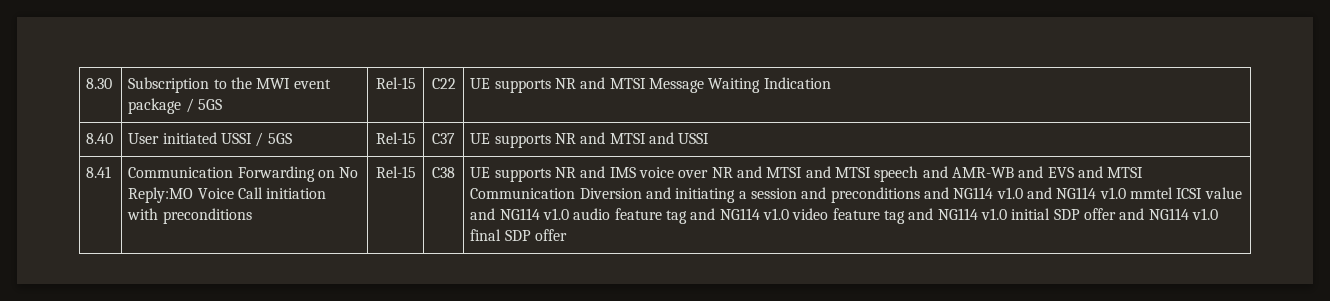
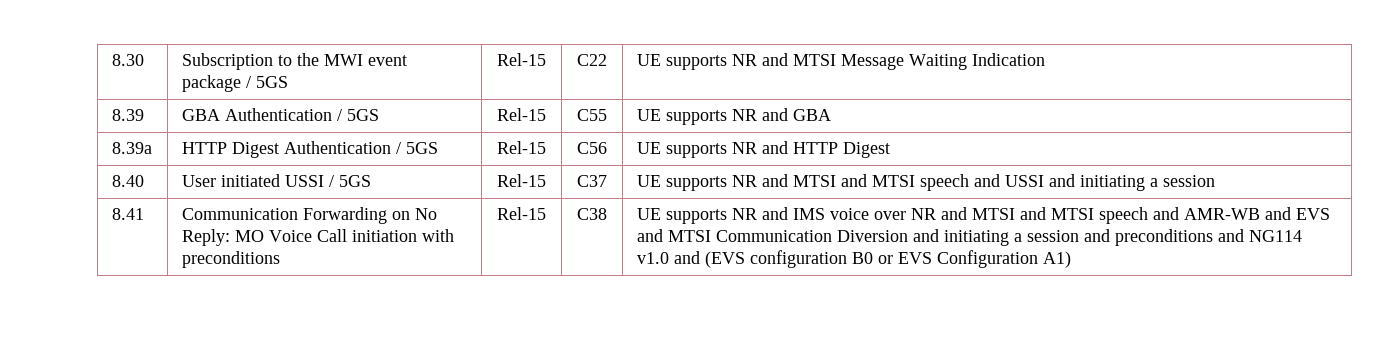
(831, 83) none -> [111,109,144,121] [181,108,379,121] [497,108,546,121] [577,109,607,121] [636,108,831,125] [111,142,152,154] [181,141,438,158] [497,141,546,154] [577,142,607,154] [636,141,890,158] // 8.39 | GBA Authentication / 5GS | Rel-15 | C55 | UE supports NR and GBA // 8.39a | HTTP Digest Authentication / 5GS | Rel-15 | C56 | UE supports NR and HTTP Digest
[678,133,710,144] USSI -> [871,174,1215,191] MTSI speech and USSI and initiating a session
[128,187,194,203] Reply:MO -> [181,229,264,246] Reply: MO
[1056,187,1242,199] [470,208,1218,224] [470,229,568,241] NG114 v1.0 mmtel ICSI value and NG114 v1.0 audio feature tag and NG114 v1.0 video feature tag and NG114 v1.0 initial SDP offer and NG114 v1.0 final SDP offer -> [704,250,1071,268] (EVS configuration B0 or EVS Configuration A1)

